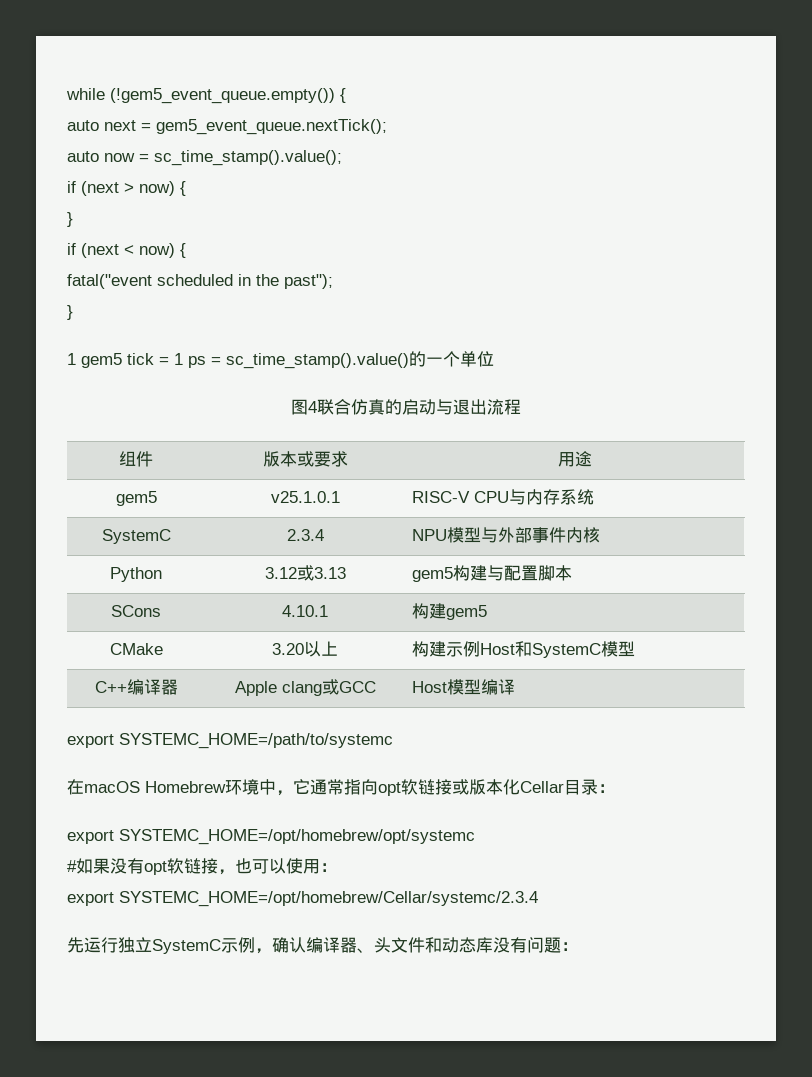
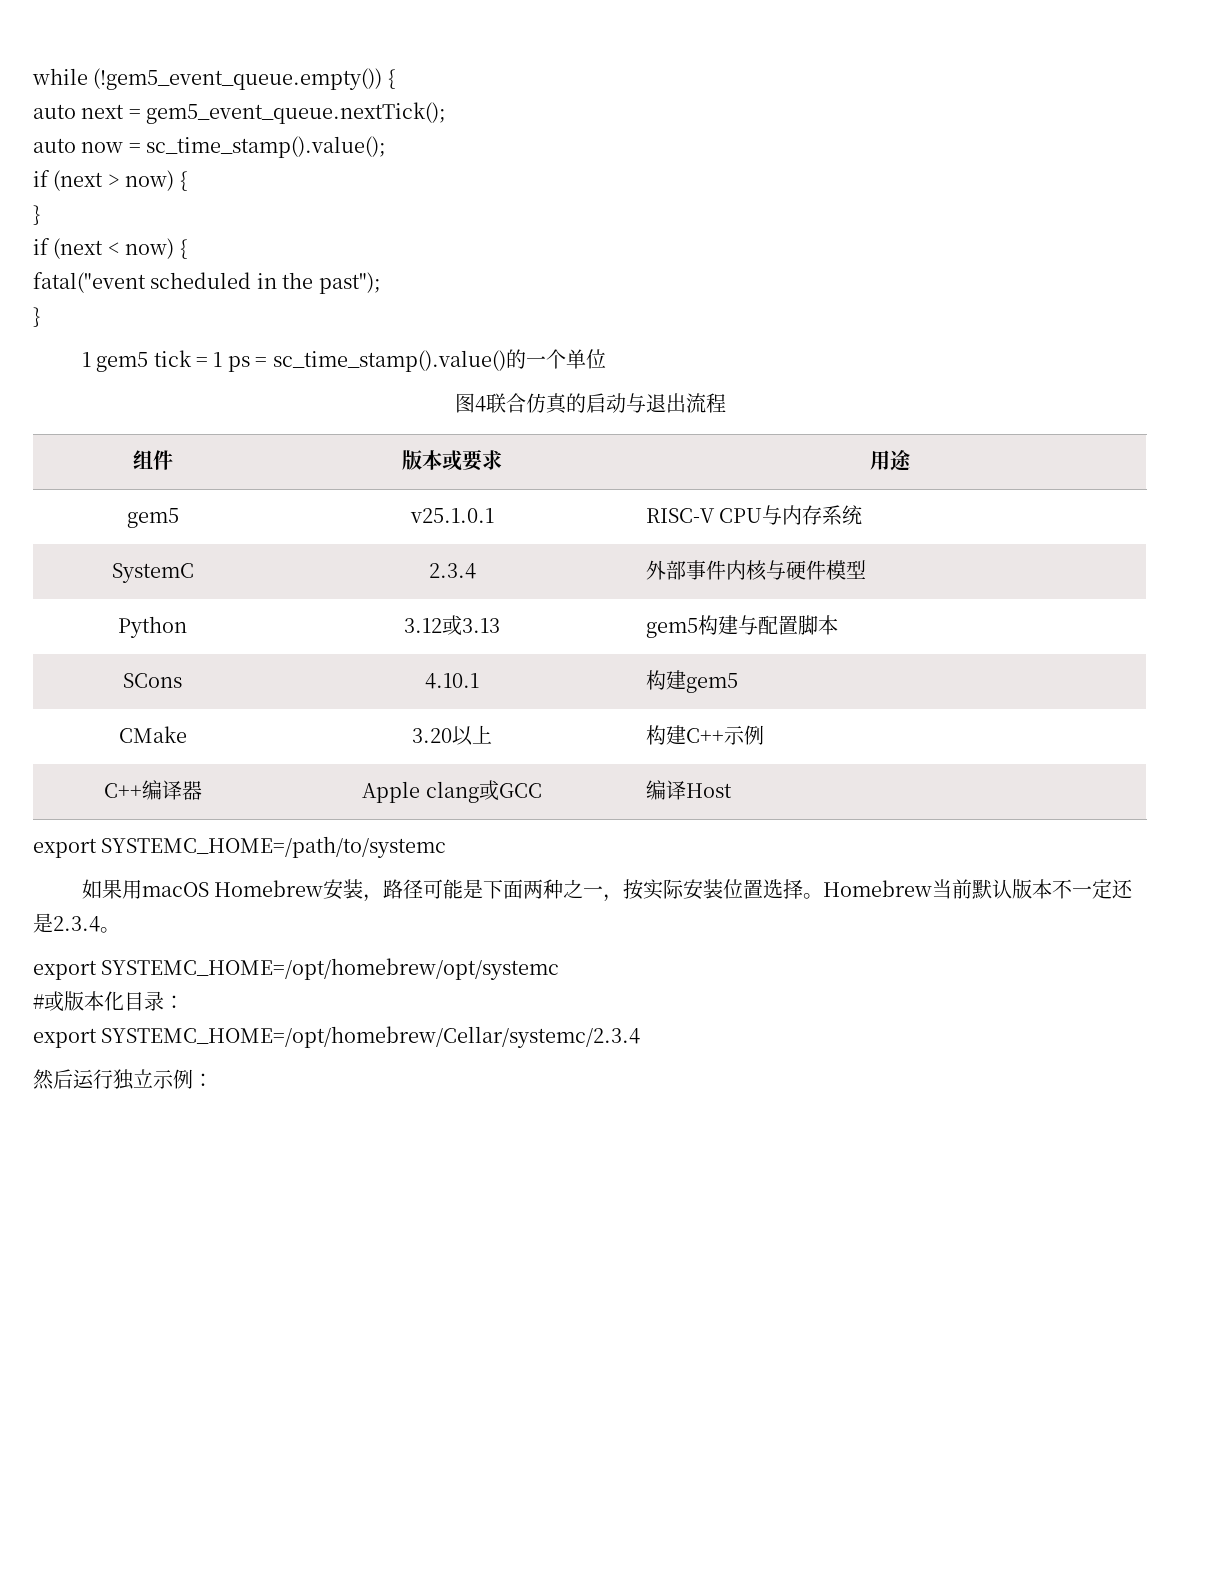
[412,527,499,543] NPU模型与 -> (476, 571) none
(601, 535) none -> [765,560,866,580] 与硬件模型
[446,641,636,658] 示例Host和SystemC模型 -> [685,725,764,745] C++示例
[412,679,516,695] Host模型编译 -> [645,780,732,800] 编译Host
[67,779,84,795] 在 -> [81,879,142,899] 如果用
[225,779,452,796] 环境中，它通常指向opt软链接 -> [323,879,1134,902] [33,913,120,933] [33,958,560,980] [33,994,45,1009] 安装，路径可能是下面两种之一，按实际安装位置选择。Homebrew当前默认版本不一定还是2.3.4。 // export SYSTEMC_HOME=/opt/homebrew/opt/systemc // #
[520,781,564,793] Cellar -> (124, 1001) none
[67,829,475,845] [67,858,337,875] // export SYSTEMC_HOME=/opt/homebrew/opt/systemc // #如果没有opt软链接，也可以使用： -> (184, 1002) none
[67,937,84,953] 先 -> [33,1069,73,1090] 然后
[152,937,561,954] SystemC示例，确认编译器、头文件和动态库没有问题 -> [153,1069,193,1089] 示例

